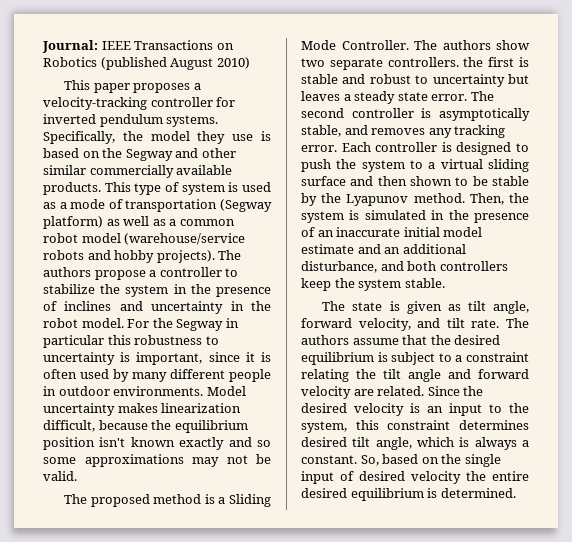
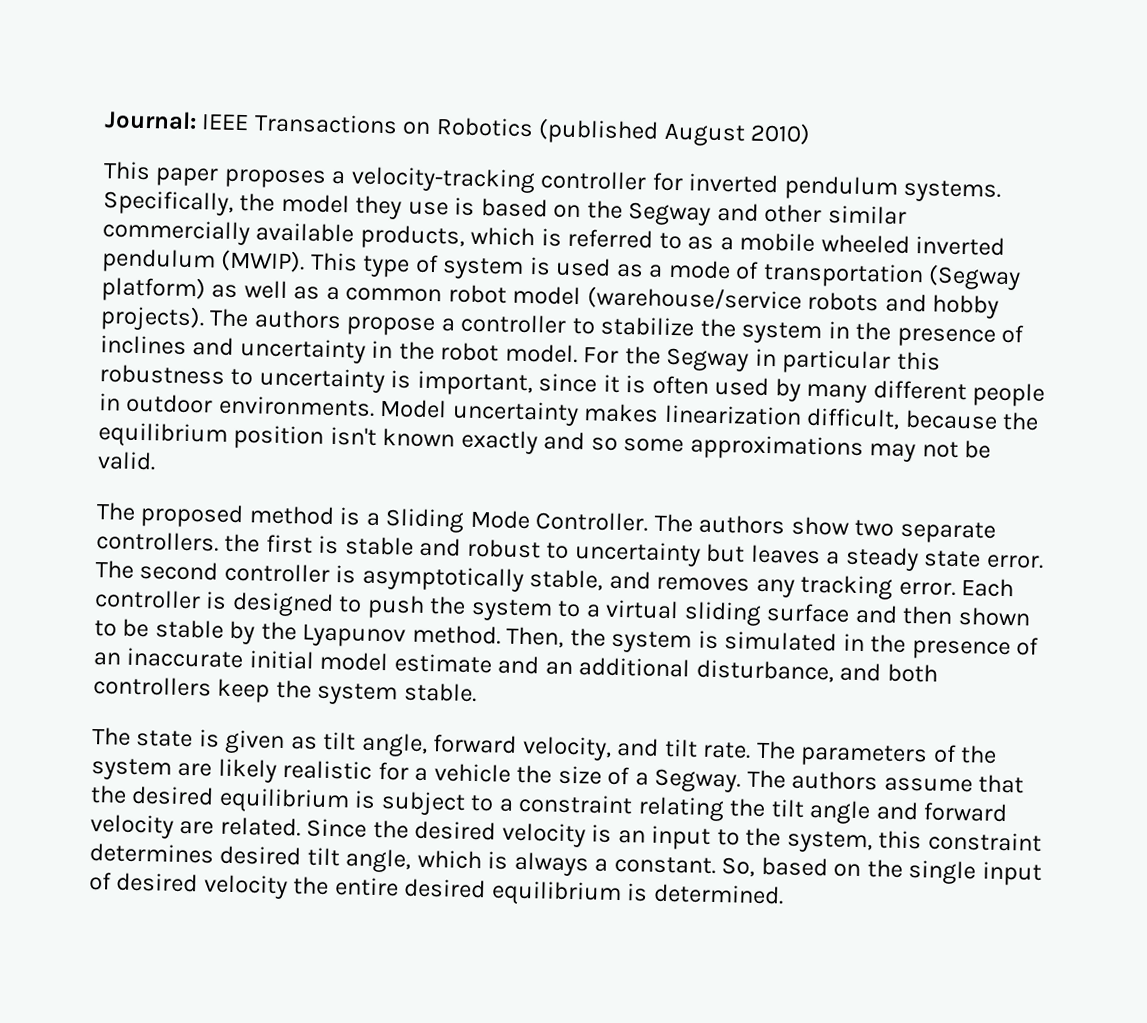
[43,182,101,195] products. -> [359,224,1006,256] [101,248,306,274] products, which is referred to as a mobile wheeled inverted pendulum (MWIP).
(529, 323) none -> [800,743,998,768] [91,758,786,793] parameters of the system are likely realistic for a vehicle the size of a Segway. The

